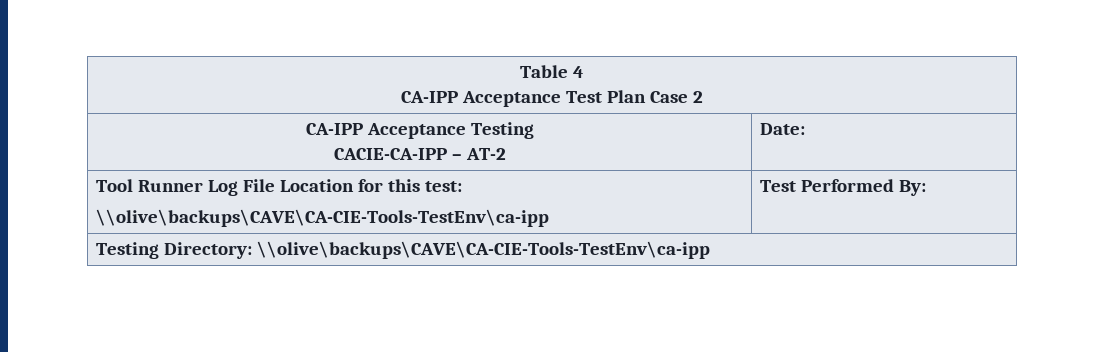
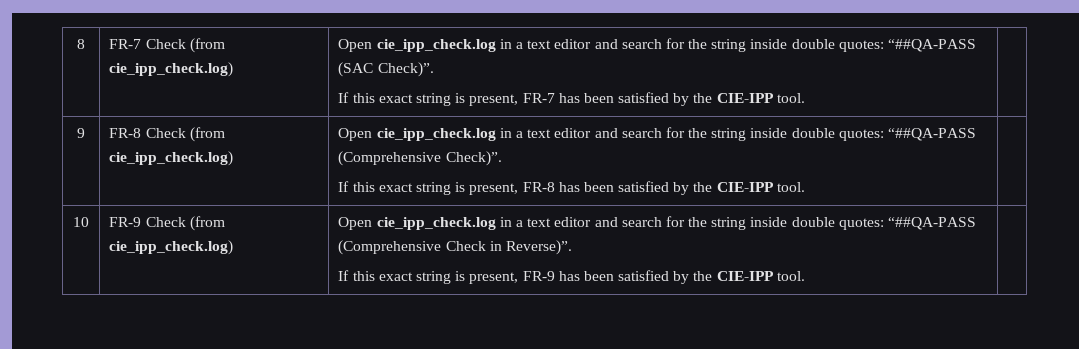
[520,65,584,78] [401,90,703,107] [305,122,534,139] [333,148,506,160] [760,123,806,135] [96,179,463,196] [96,209,550,227] [760,179,927,196] [96,241,711,259] Table 4 // CA-IPP Acceptance Test Plan Case 2 // CA-IPP Acceptance Testing // CACIE-CA-IPP – AT-2 | Date: // Tool Runner Log File Location for this test: // \\olive\backups\CAVE\CA-CIE-Tools-TestEnv\ca-ipp | Test Performed By: // Testing Directory: \\olive\backups\CAVE\CA-CIE-Tools-TestEnv\ca-ipp -> [77,39,85,49] [109,38,225,53] [109,62,234,77] [338,38,977,52] [338,62,434,77] [338,92,805,106] [77,128,85,138] [109,127,225,142] [109,151,234,166] [338,127,977,141] [338,151,502,166] [338,181,805,195] [73,217,89,227] [109,216,225,231] [109,240,234,255] [338,216,977,230] [338,240,573,255] [338,270,805,284] 8 | FR-7 Check (from cie_ipp_check.log) | Open cie_ipp_check.log in a text editor and search for the string inside double quotes: “##QA-PASS (SAC Check)”. // If this exact string is present, FR-7 has been satisfied by the CIE-IPP tool. | // 9 | FR-8 Check (from cie_ipp_check.log) | Open cie_ipp_check.log in a text editor and search for the string inside double quotes: “##QA-PASS (Comprehensive Check)”. // If this exact string is present, FR-8 has been satisfied by the CIE-IPP tool. | // 10 | FR-9 Check (from cie_ipp_check.log) | Open cie_ipp_check.log in a text editor and search for the string inside double quotes: “##QA-PASS (Comprehensive Check in Reverse)”. // If this exact string is present, FR-9 has been satisfied by the CIE-IPP tool. |

